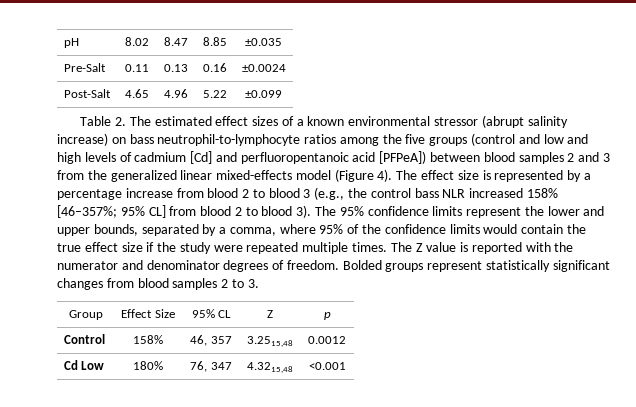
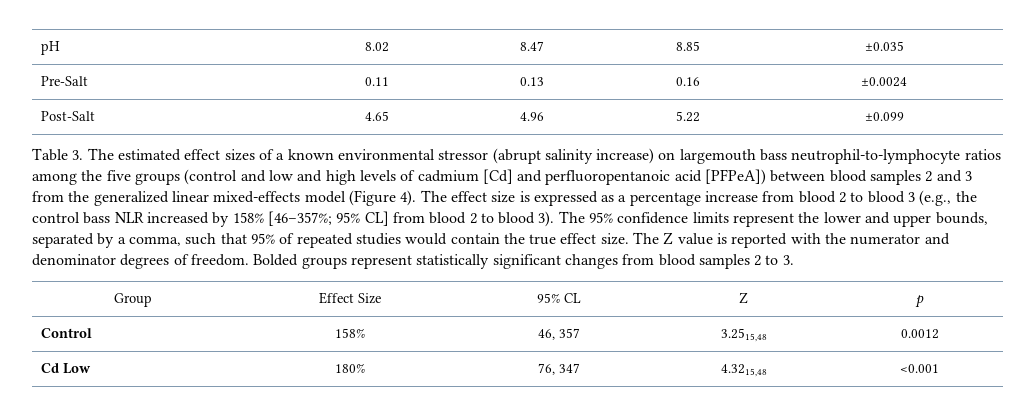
[114,117,126,126] 2. -> [72,150,84,160] 3.
(126, 140) none -> [679,149,756,164] largemouth
[494,170,582,182] represented by -> [533,191,615,206] expressed as
(524, 193) none -> [212,212,230,227] by
[279,224,480,234] where 95% of the confidence limits -> [185,233,401,248] such that 95% of repeated studies
[121,242,388,254] size if the study were repeated multiple times. -> [600,233,629,245] size.

